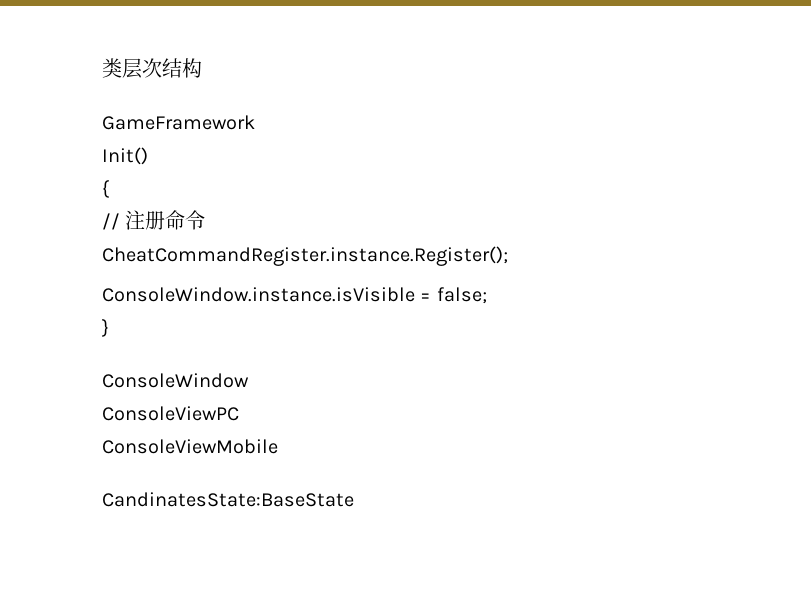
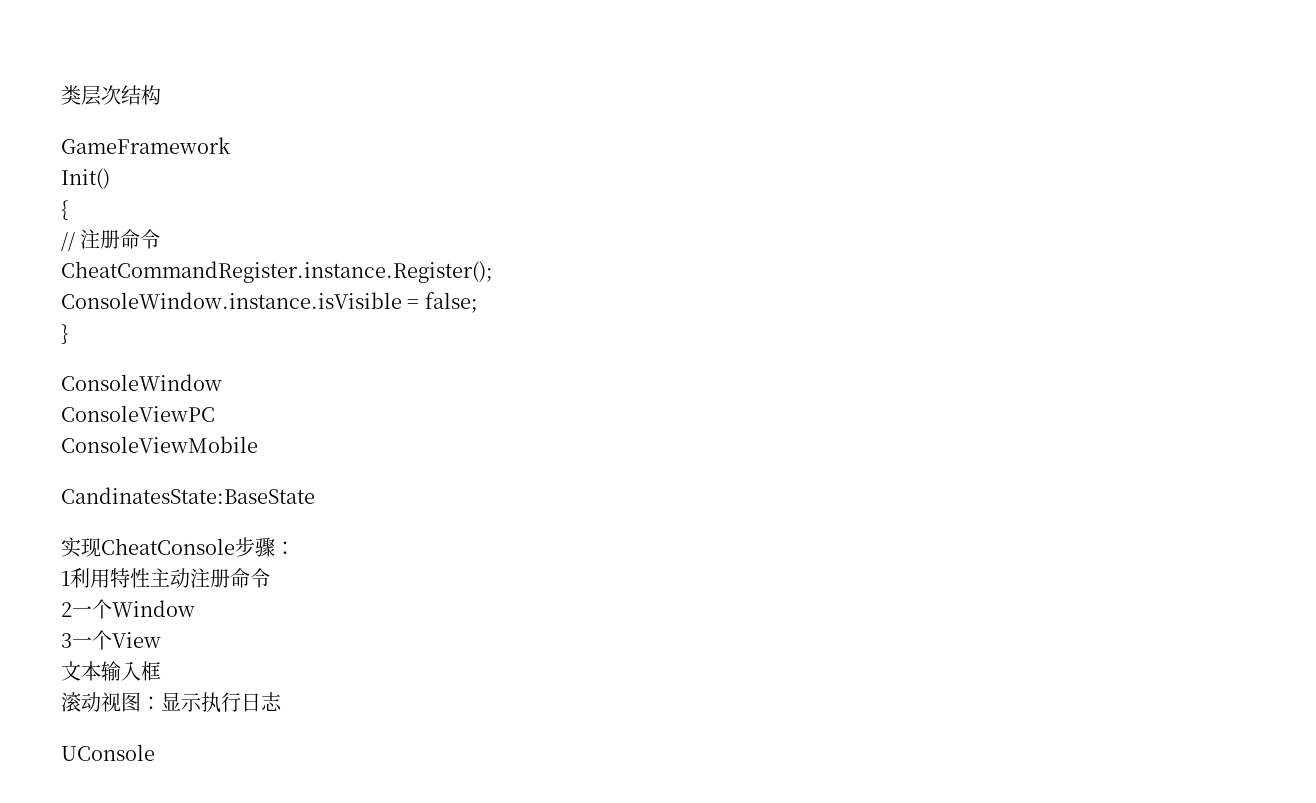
(354, 499) none -> [61,537,295,558] [61,568,270,588] [61,599,195,619] [61,630,161,650] [61,661,161,681] [61,692,282,713] [61,744,155,761] // 实现CheatConsole步骤： // 1利用特性主动注册命令 // 2一个Window // 3一个View // 文本输入框 // 滚动视图：显示执行日志 // UConsole

